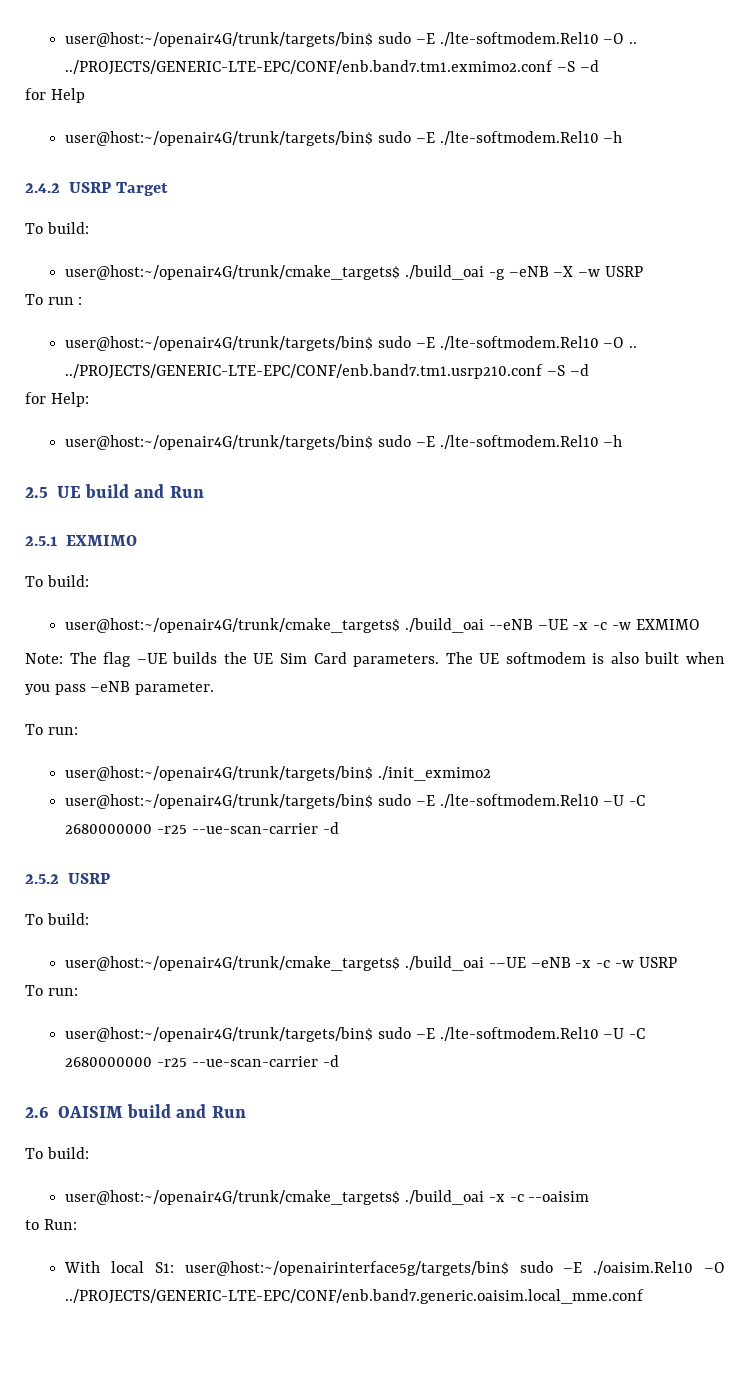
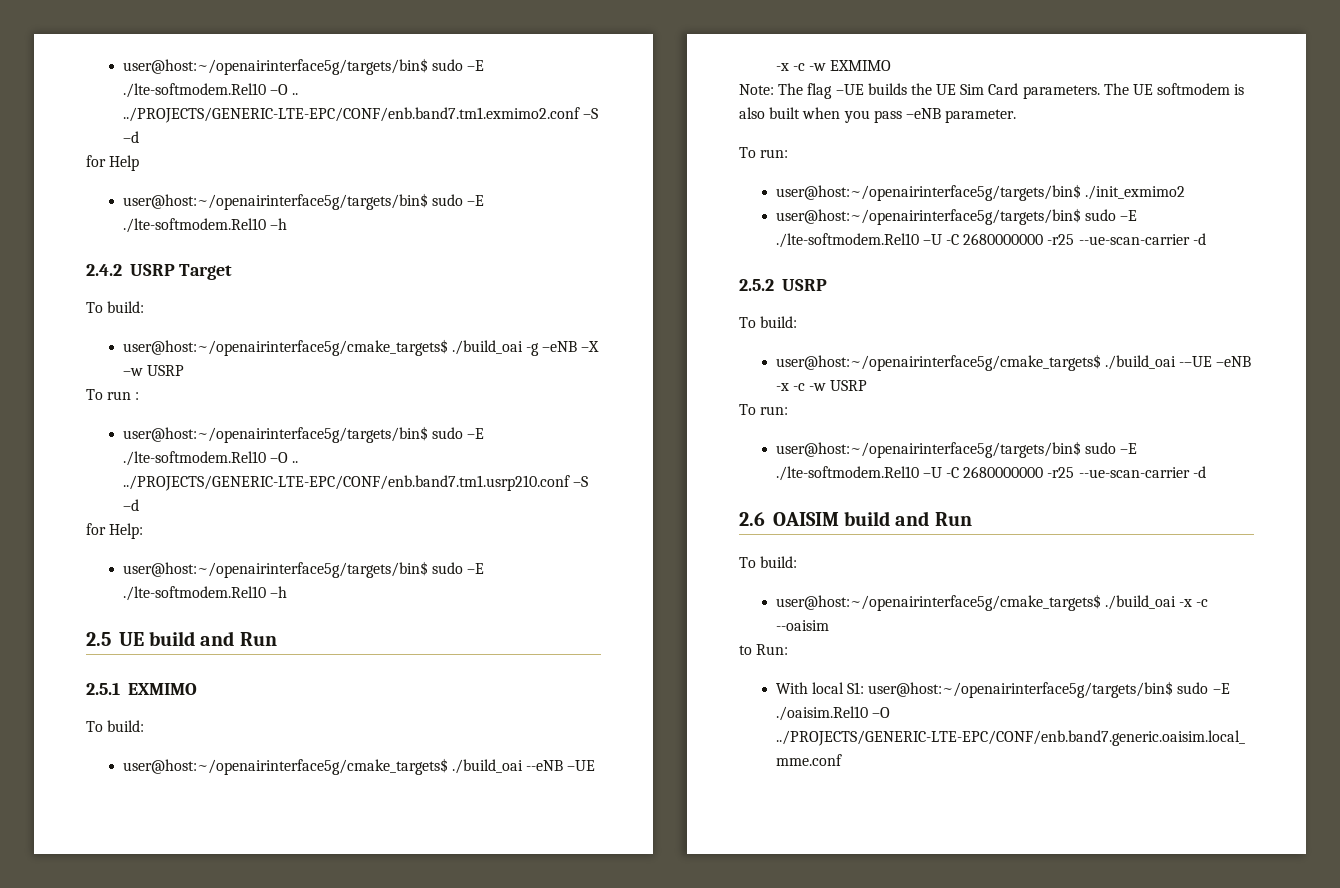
[65,32,374,47] user@host:~/openair4G/trunk/targets/bin$ -> [122,58,428,75] user@host:~/openairinterface5g/targets/bin$
[65,131,374,146] user@host:~/openair4G/trunk/targets/bin$ -> [122,193,428,210] user@host:~/openairinterface5g/targets/bin$
[65,265,401,280] user@host:~/openair4G/trunk/cmake_targets$ -> [122,339,448,356] user@host:~/openairinterface5g/cmake_targets$
[65,336,374,351] user@host:~/openair4G/trunk/targets/bin$ -> [122,426,428,443] user@host:~/openairinterface5g/targets/bin$
[65,435,374,450] user@host:~/openair4G/trunk/targets/bin$ -> [122,561,428,578] user@host:~/openairinterface5g/targets/bin$
[65,618,401,633] user@host:~/openair4G/trunk/cmake_targets$ -> [122,758,448,775] user@host:~/openairinterface5g/cmake_targets$
[65,766,374,781] user@host:~/openair4G/trunk/targets/bin$ -> [775,184,1081,201] user@host:~/openairinterface5g/targets/bin$
[65,794,374,809] user@host:~/openair4G/trunk/targets/bin$ -> [775,208,1081,225] user@host:~/openairinterface5g/targets/bin$
[65,956,401,971] user@host:~/openair4G/trunk/cmake_targets$ -> [775,354,1101,371] user@host:~/openairinterface5g/cmake_targets$
[65,1027,374,1042] user@host:~/openair4G/trunk/targets/bin$ -> [775,441,1081,458] user@host:~/openairinterface5g/targets/bin$
[65,1190,401,1205] user@host:~/openair4G/trunk/cmake_targets$ -> [775,594,1101,611] user@host:~/openairinterface5g/cmake_targets$

